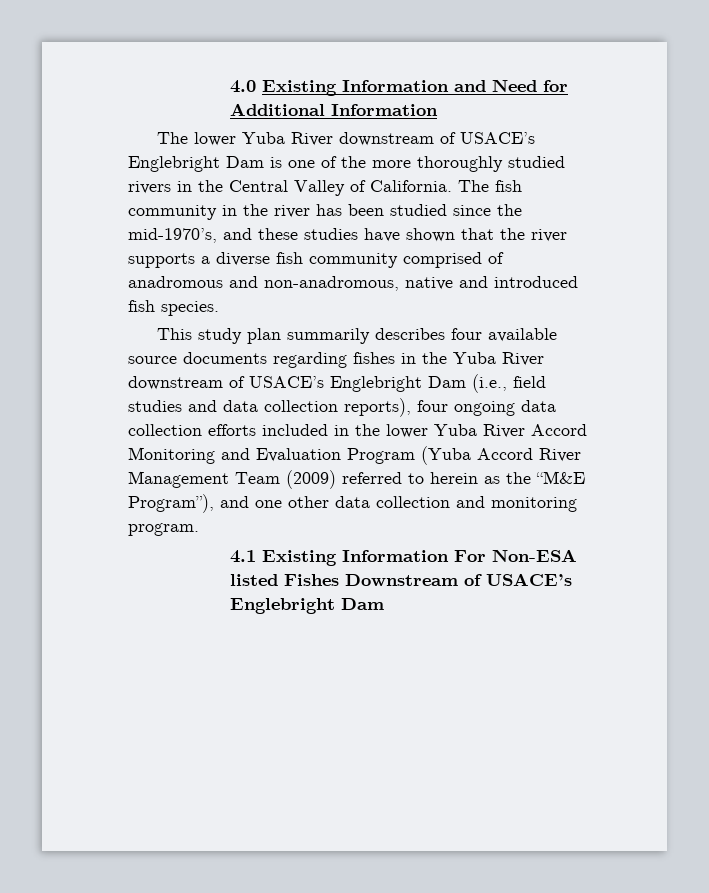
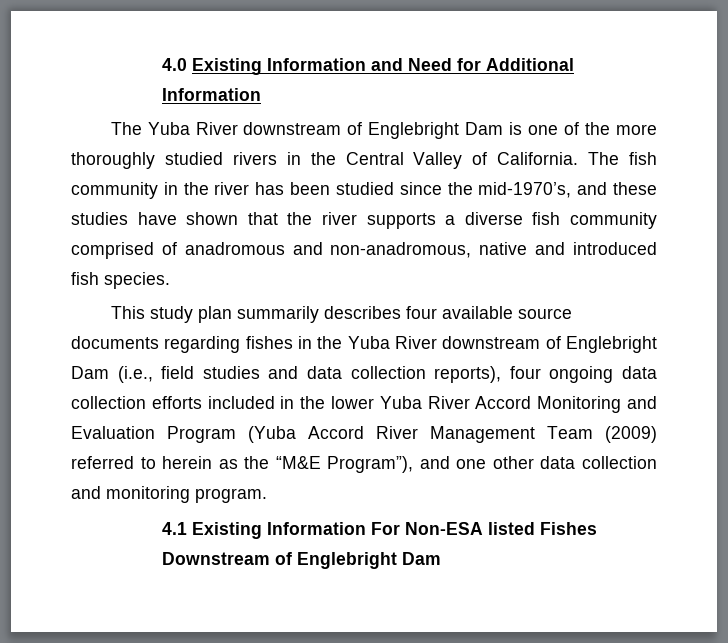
[194,132,536,146] lower Yuba River downstream of USACE’s -> [147,122,363,135] Yuba River downstream of
[249,376,324,388] USACE’s -> (561, 342) none
[485,573,572,586] USACE’s -> (292, 558) none

